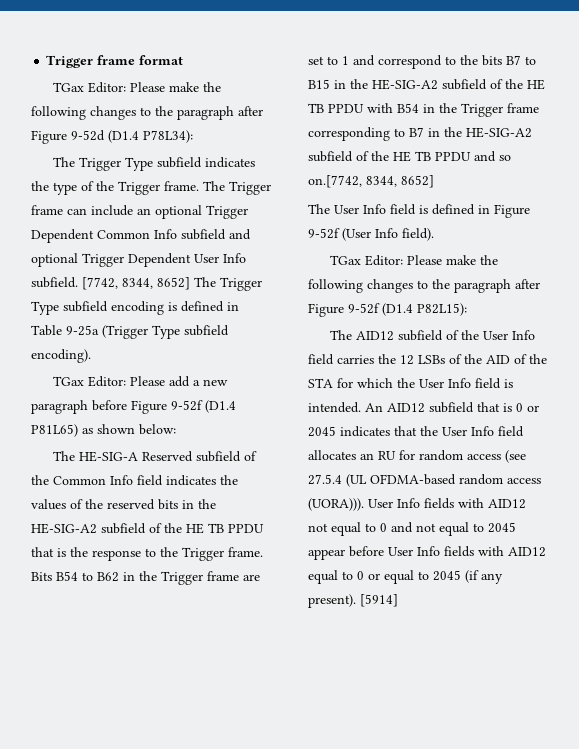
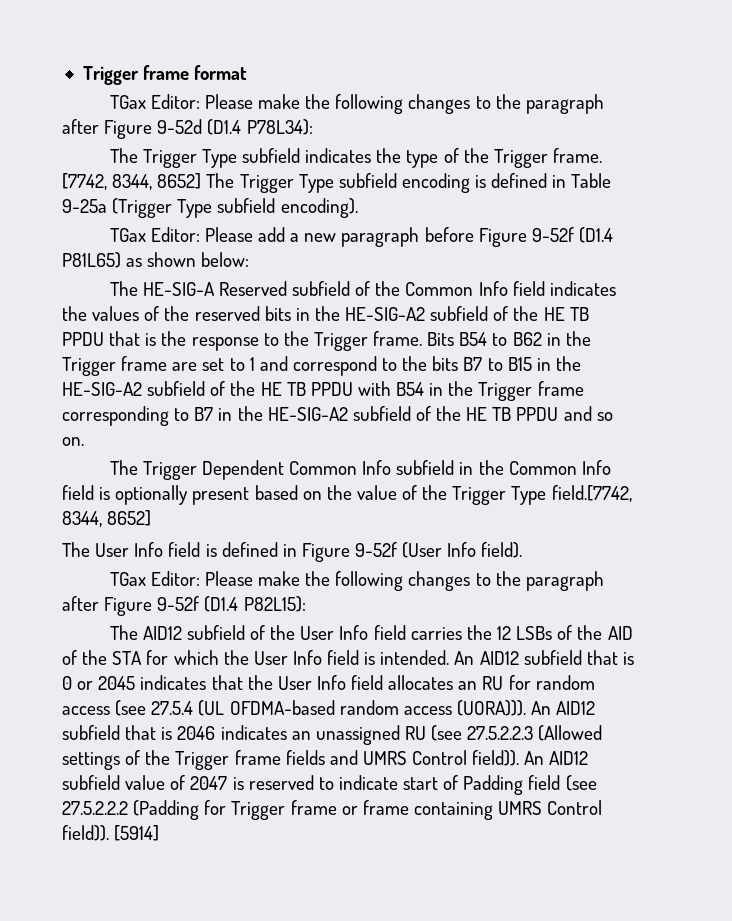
[203,181,271,195] [31,205,248,219] [31,229,251,243] [31,253,246,267] [31,277,78,288] The Trigger frame can include an optional Trigger Dependent Common Info subfield and optional Trigger Dependent User Info subfield. -> (602, 155) none
[308,175,362,188] on.[7742, -> [62,437,84,446] [109,460,611,480] [62,485,632,505] on. // The Trigger Dependent Common Info subfield in the Common Info field is optionally present based on the value of the Trigger Type field.[7742,
[368,498,526,509] [308,522,516,536] [308,546,546,560] [308,570,503,584] [308,594,356,608] User Info fields with AID12 not equal to 0 and not equal to 2045 appear before User Info fields with AID12 equal to 0 or equal to 2045 (if any present). -> [531,701,596,715] [62,725,603,745] [62,750,589,770] [62,775,597,795] [62,800,603,820] [62,825,109,841] An AID12 subfield that is 2046 indicates an unassigned RU (see 27.5.2.2.3 (Allowed settings of the Trigger frame fields and UMRS Control field)). An AID12 subfield value of 2047 is reserved to indicate start of Padding field (see 27.5.2.2.2 (Padding for Trigger frame or frame containing UMRS Control field)).

